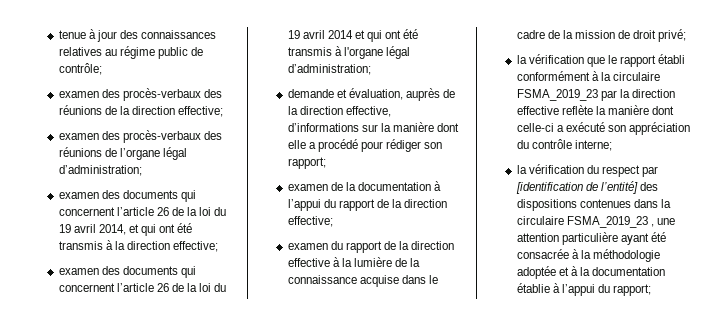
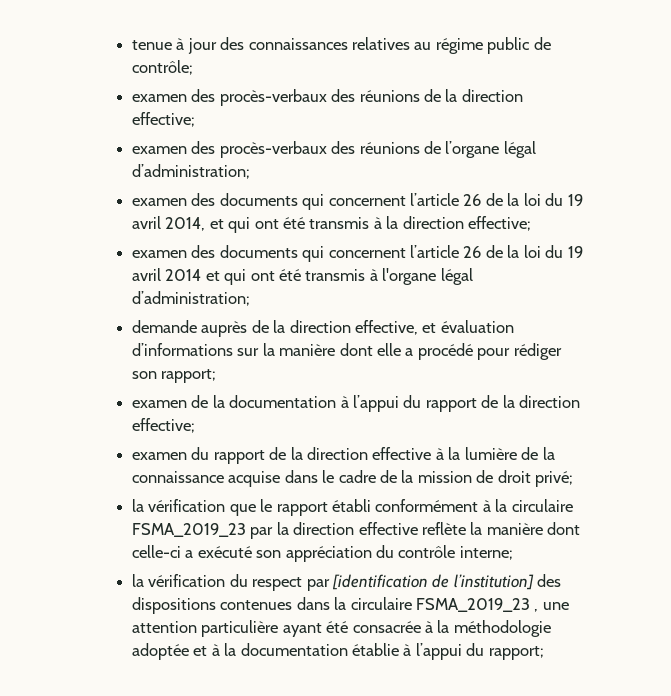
[336,88,403,100] et évaluation, -> (197, 326) none
(391, 111) none -> [422,320,514,333] et évaluation
[600,181,638,194] l’entité] -> [453,574,534,590] l’institution]

